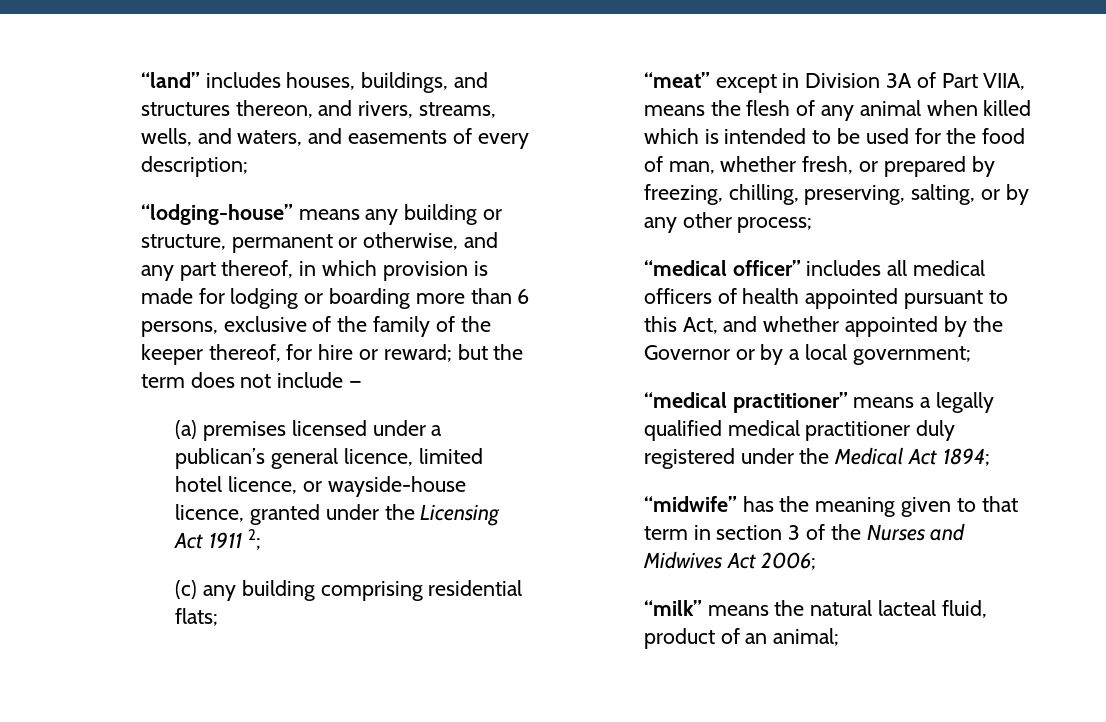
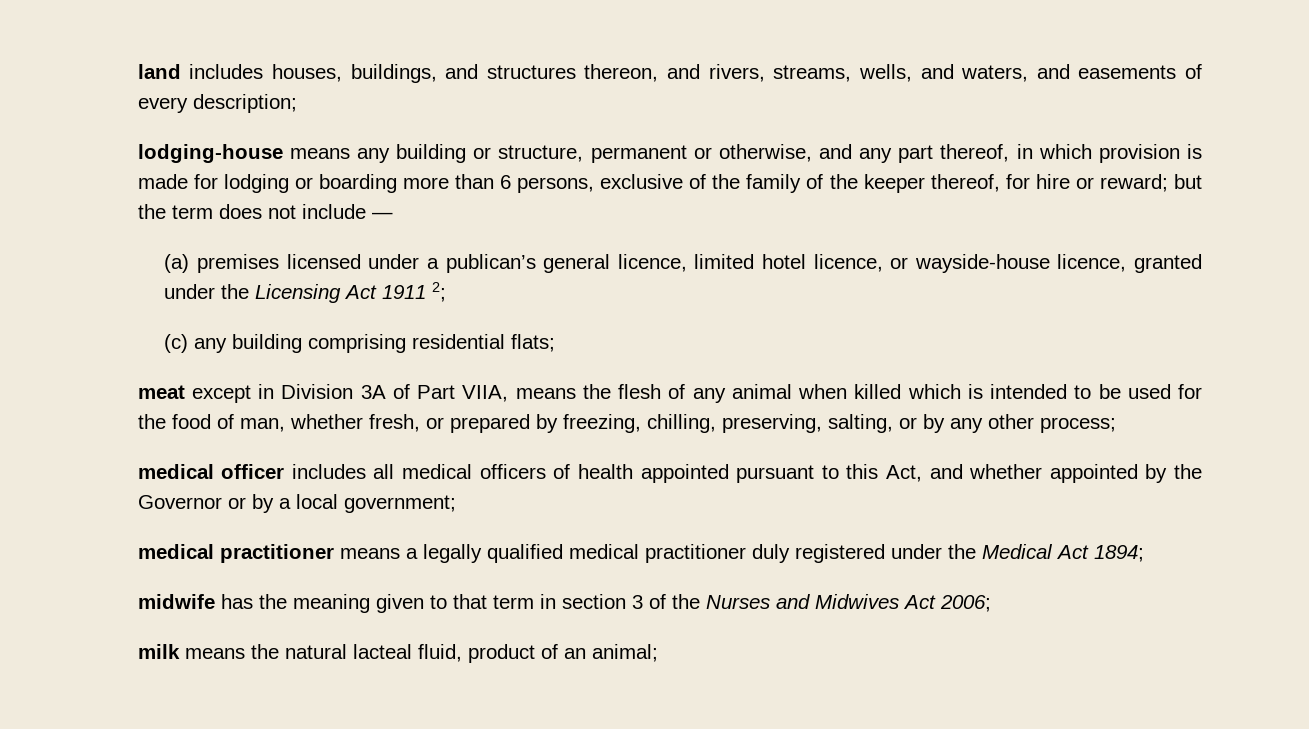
[140,72,200,88] “land” -> [137,64,181,79] land
[140,204,293,225] “lodging-house” -> [137,144,283,163] lodging-house
[643,72,710,88] “meat” -> [137,385,185,399] meat
[643,260,801,276] “medical officer” -> [137,464,285,479] medical officer
[643,392,848,413] “medical practitioner” -> [137,544,334,563] medical practitioner
[643,496,737,512] “midwife” -> [137,594,215,609] midwife
[643,600,702,616] “milk” -> [137,644,180,659] milk

